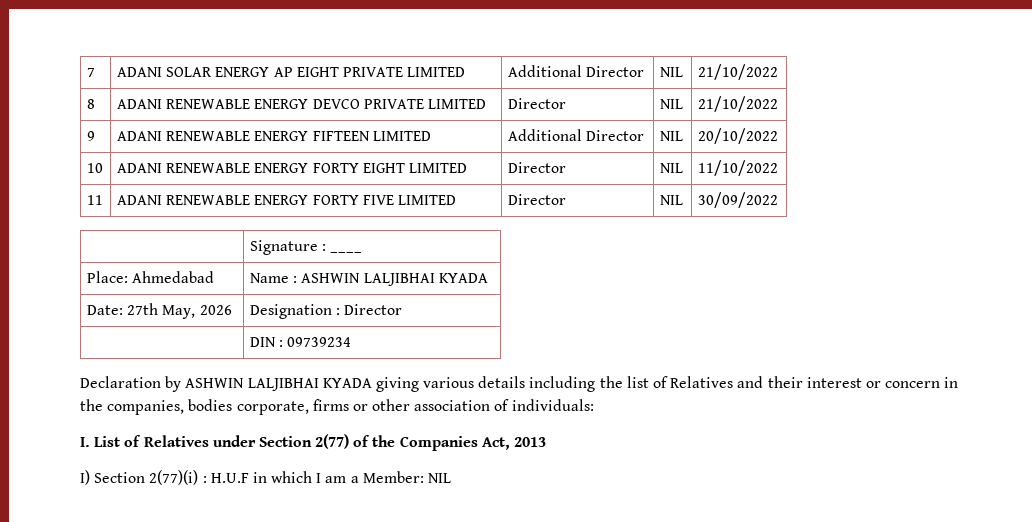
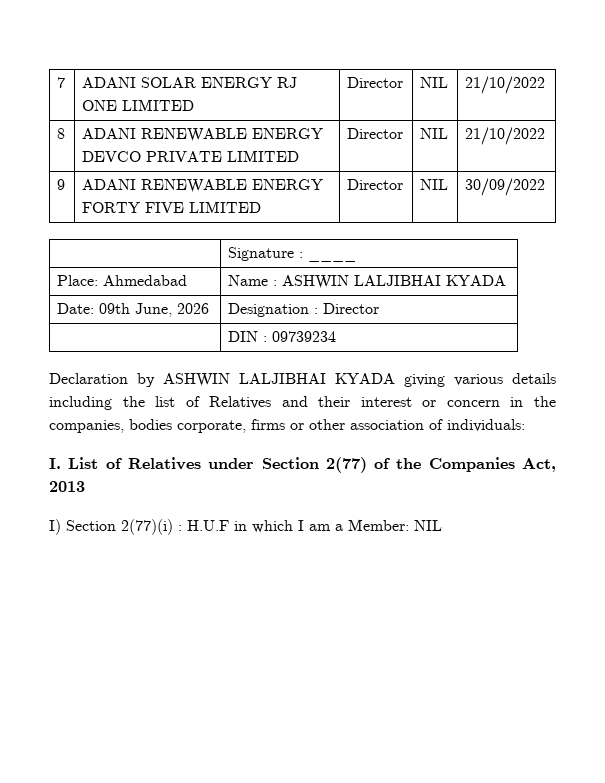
[273,67,466,77] [507,65,582,77] AP EIGHT PRIVATE LIMITED | Additional -> [277,77,298,88] [82,99,195,111] RJ ONE LIMITED |
[116,131,431,141] [507,129,645,141] [659,131,683,141] [697,128,778,144] [86,163,103,173] [116,163,467,173] [507,162,566,173] [659,163,683,173] [697,160,778,176] [86,195,103,205] | ADANI RENEWABLE ENERGY FIFTEEN LIMITED | Additional Director | NIL | 20/10/2022 // 10 | ADANI RENEWABLE ENERGY FORTY EIGHT LIMITED | Director | NIL | 11/10/2022 // 11 -> (66, 184) none
[127,303,196,319] 27th May, -> [99,303,173,317] 09th June,

